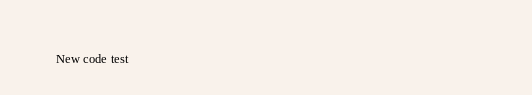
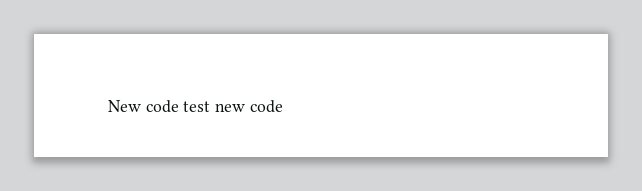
(129, 59) none -> [215,100,283,113] new code

